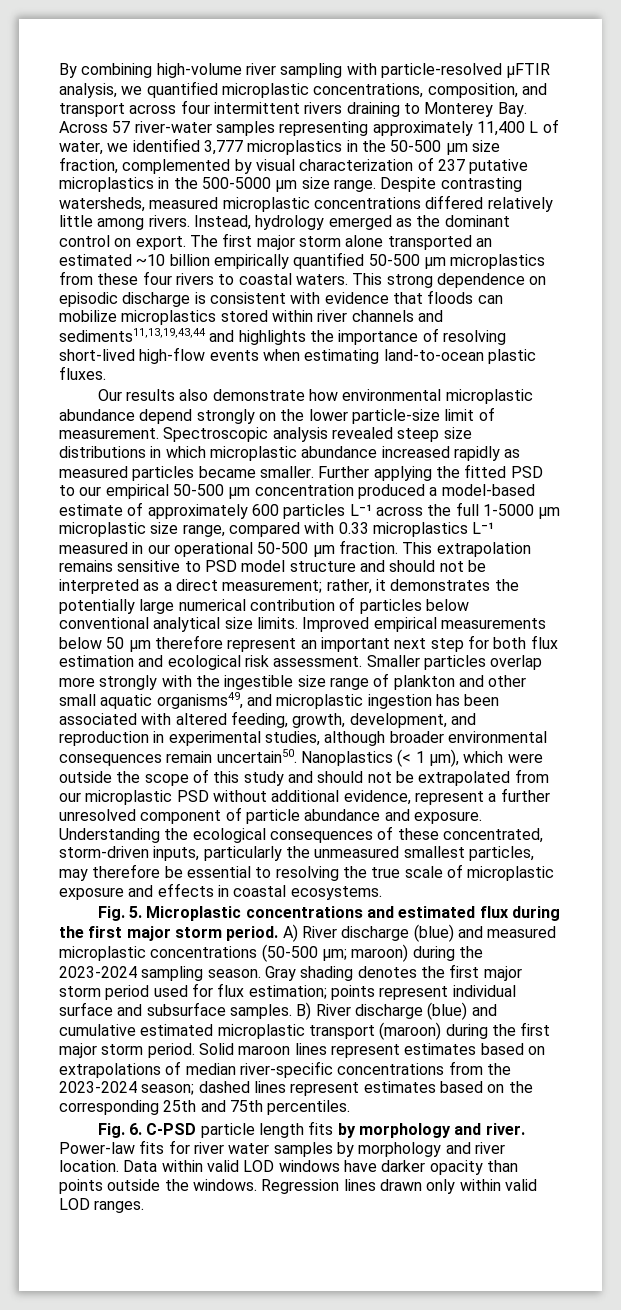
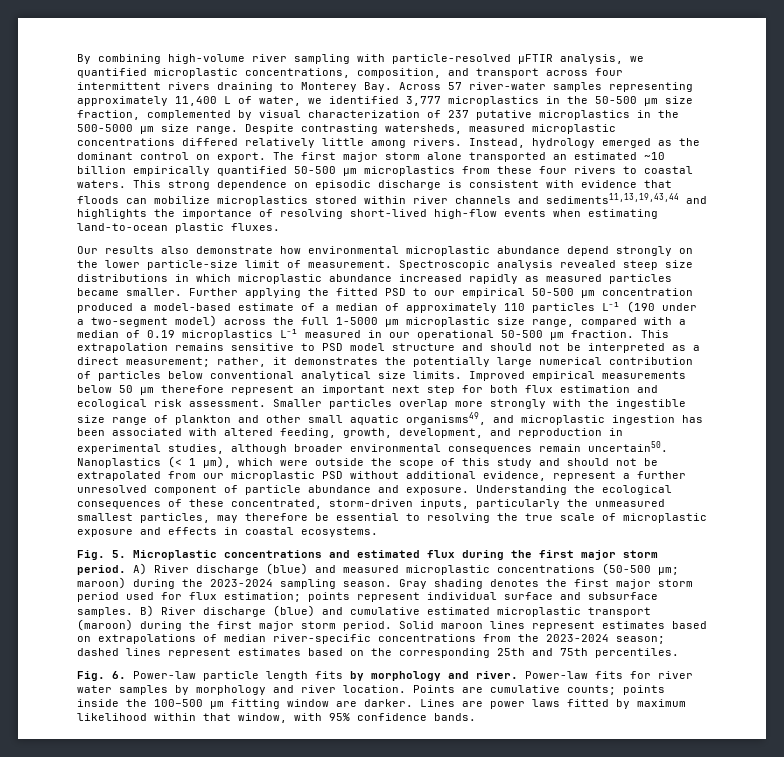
[147,504,372,519] approximately 600 particles L⁻¹ -> [322,301,697,313] [77,315,217,327] a median of approximately 110 particles L⁻¹ (190 under a two-segment model)
[338,522,369,534] 0.33 -> [679,319,686,325] [77,330,175,338] a median of 0.19
[146,1123,197,1135] C-PSD -> [133,671,196,679] Power-law
[123,1160,518,1175] [59,1179,537,1194] [59,1198,145,1213] Data within valid LOD windows have darker opacity than points outside the windows. Regression lines drawn only within valid LOD ranges. -> [413,685,665,695] [77,699,686,709] [77,713,476,723] Points are cumulative counts; points inside the 100–500 µm fitting window are darker. Lines are power laws fitted by maximum likelihood within that window, with 95% confidence bands.

